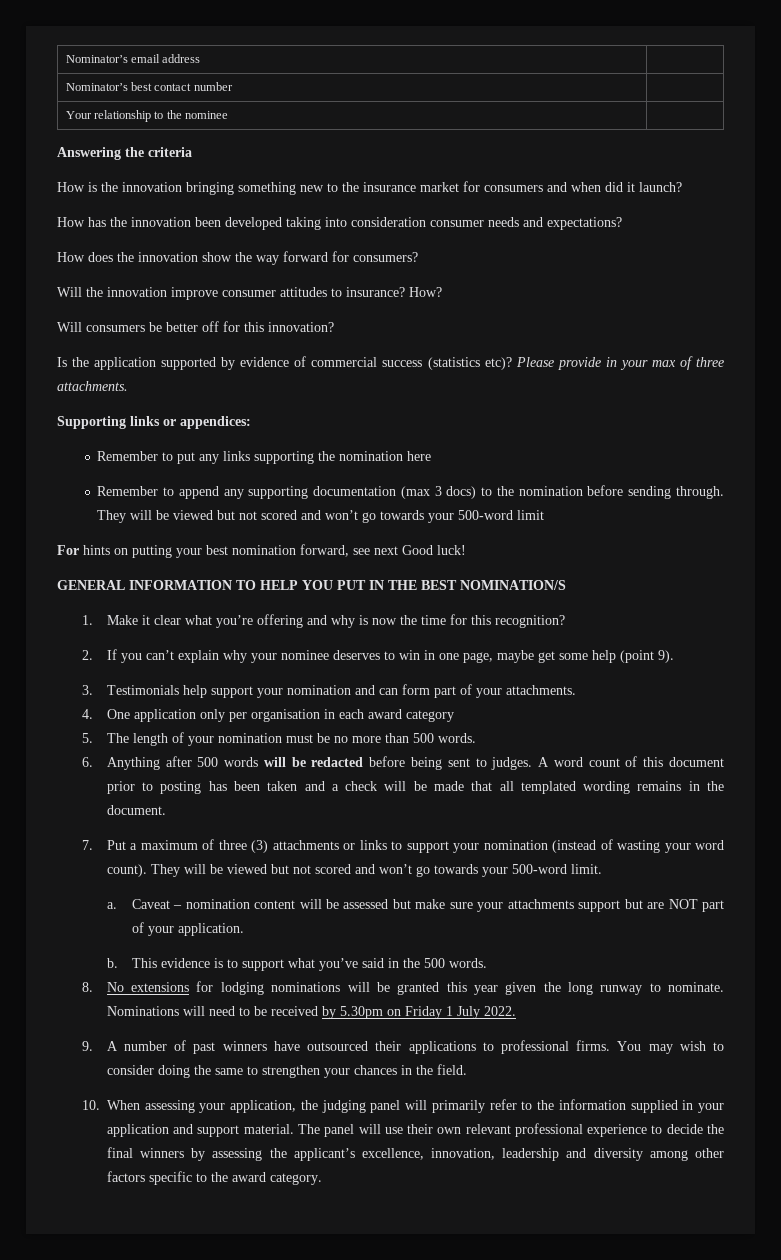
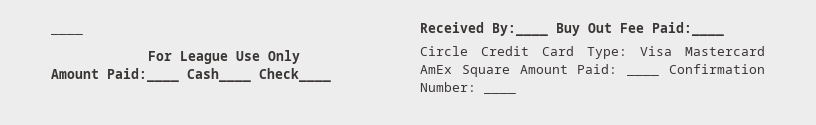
[65,54,201,63] [65,82,233,91] [65,110,229,122] [57,147,192,160] [57,181,682,195] [57,217,622,230] [57,251,418,265] [57,287,442,300] [57,321,334,332] [57,356,724,370] [57,381,128,391] [57,416,251,429] [97,451,432,464] [97,485,724,499] [97,510,545,523] [57,544,466,558] [57,580,566,590] [81,614,565,628] [81,649,674,663] [81,684,576,698] [81,709,454,722] [81,732,476,746] [81,756,724,770] [106,781,724,794] [106,805,166,815] [81,839,724,853] [106,864,602,877] [106,899,725,912] [131,922,244,936] [106,958,487,971] [81,981,724,995] [106,1006,516,1019] [81,1040,725,1054] [106,1064,467,1078] [81,1099,724,1113] [106,1123,724,1137] [106,1147,725,1161] [106,1171,322,1185] Nominator’s email address | // Nominator’s best contact number | // Your relationship to the nominee | // Answering the criteria // How is the innovation bringing something new to the insurance market for consumers and when did it launch? // How has the innovation been developed taking into consideration consumer needs and expectations? // How does the innovation show the way forward for consumers? // Will the innovation improve consumer attitudes to insurance? How? // Will consumers be better off for this innovation? // Is the application supported by evidence of commercial success (statistics etc)? Please provide in your max of three attachments. // Supporting links or appendices: // Remember to put any links supporting the nomination here // Remember to append any supporting documentation (max 3 docs) to the nomination before sending through. They will be viewed but not scored and won’t go towards your 500-word limit // For hints on putting your best nomination forward, see next Good luck! // GENERAL INFORMATION TO HELP YOU PUT IN THE BEST NOMINATION/S // 1. Make it clear what you’re offering and why is now the time for this recognition? // 2. If you can’t explain why your nominee deserves to win in one page, maybe get some help (point 9). // 3. Testimonials help support your nomination and can form part of your attachments. // 4. One application only per organisation in each award category // 5. The length of your nomination must be no more than 500 words. // 6. Anything after 500 words will be redacted before being sent to judges. A word count of this document prior to posting has been taken and a check will be made that all templated wording remains in the document. // 7. Put a maximum of three (3) attachments or links to support your nomination (instead of wasting your word count). They will be viewed but not scored and won’t go towards your 500-word limit. // a. Caveat – nomination content will be assessed but make sure your attachments support but are NOT part of your application. // b. This evidence is to support what you’ve said in the 500 words. // 8. No extensions for lodging nominations will be granted this year given the long runway to nominate. Nominations will need to be received by 5.30pm on Friday 1 July 2022. // 9. A number of past winners have outsourced their applications to professional firms. You may wish to consider doing the same to strengthen your chances in the field. // 10. When assessing your application, the judging panel will primarily refer to the information supplied in your application and support material. The panel will use their own relevant professional experience to decide the final winners by assessing the applicant’s excellence, innovation, leadership and diversity among other factors specific to the award category. -> [51,33,83,35] [147,50,300,64] [51,68,331,82] [420,22,724,36] [420,46,765,59] [420,64,618,77] [627,74,660,76] [669,64,765,74] [420,82,476,92] [484,92,516,94] ____ // For League Use Only // Amount Paid:____ Cash____ Check____ Received By:____ Buy Out Fee Paid:____ // Circle Credit Card Type: Visa Mastercard AmEx Square Amount Paid: ____ Confirmation Number: ____

